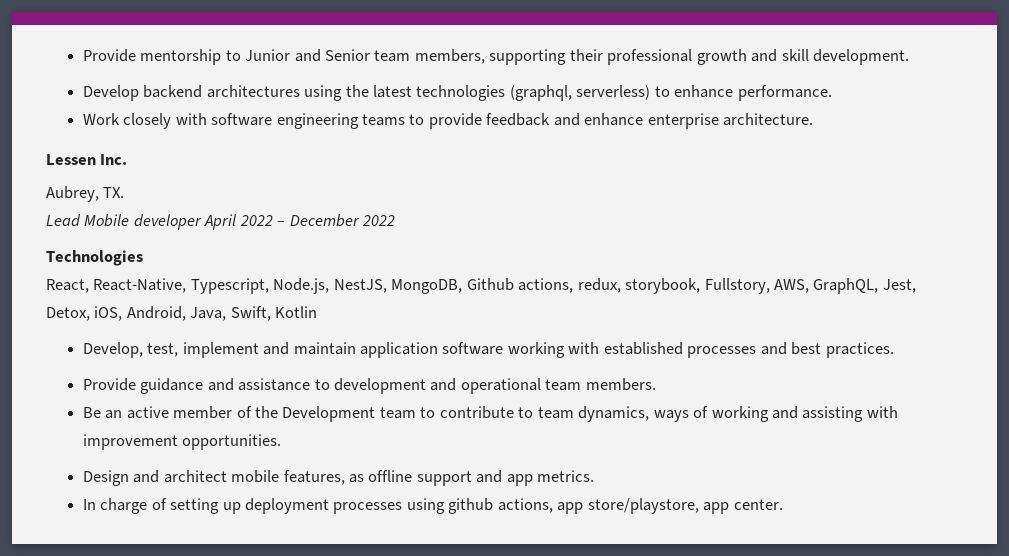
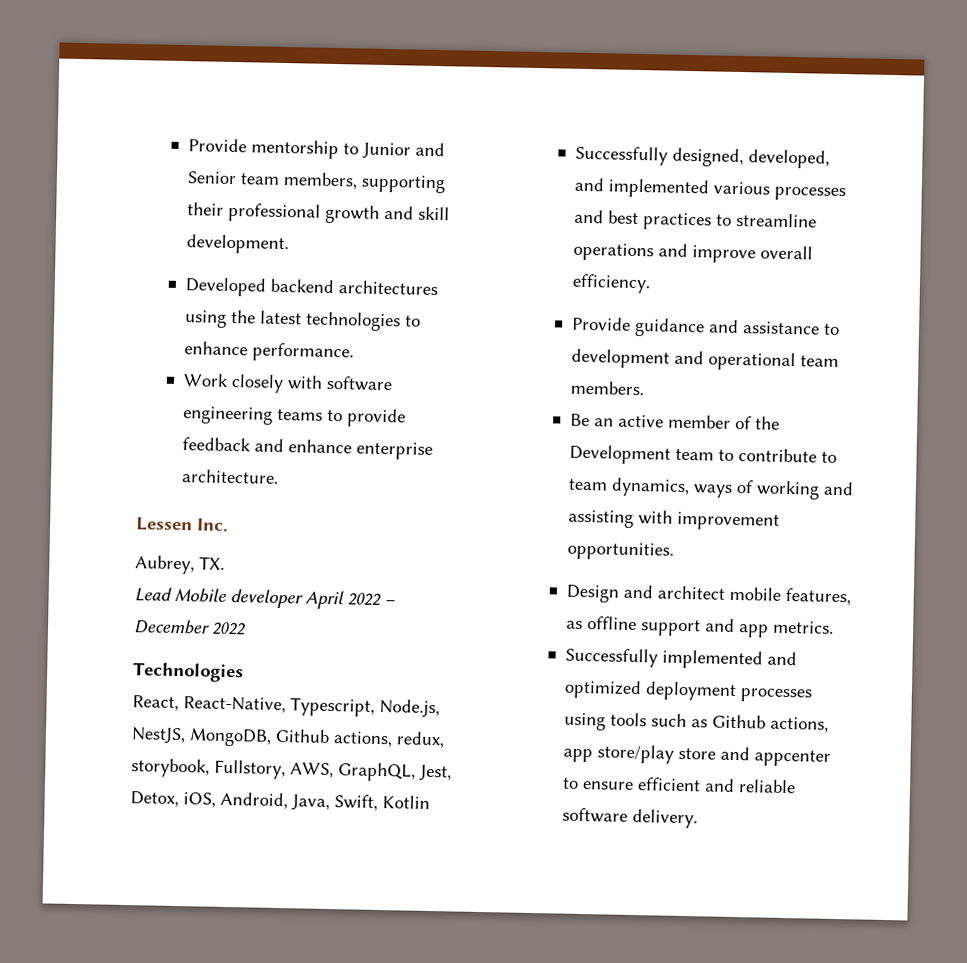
[82,85,139,101] Develop -> [185,277,267,297] Developed
[509,85,651,101] (graphql, serverless) -> (402, 321) none
[82,342,894,358] Develop, test, implement and maintain application software working with established processes and best practices. -> [575,145,831,169] [574,177,847,202] [574,209,818,231] [573,242,814,264] [572,273,652,294] Successfully designed, developed, and implemented various processes and best practices to streamline operations and improve overall efficiency.
[82,498,783,514] In charge of setting up deployment processes using github actions, app store/playstore, app center. -> [565,647,798,670] [564,679,813,703] [564,712,830,733] [563,744,832,767] [562,777,797,794] [562,807,699,829] Successfully implemented and optimized deployment processes using tools such as Github actions, app store/play store and appcenter to ensure efficient and reliable software delivery.

